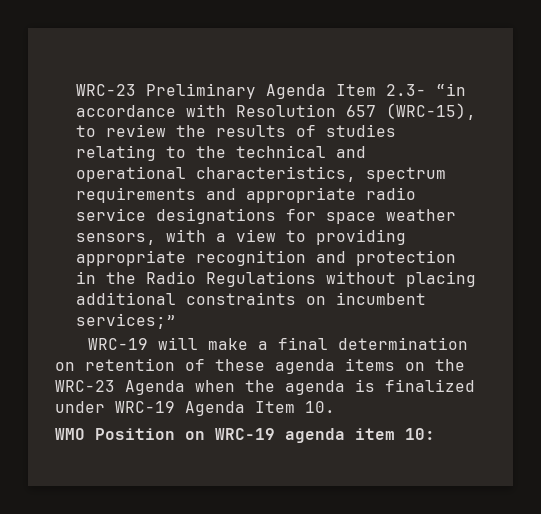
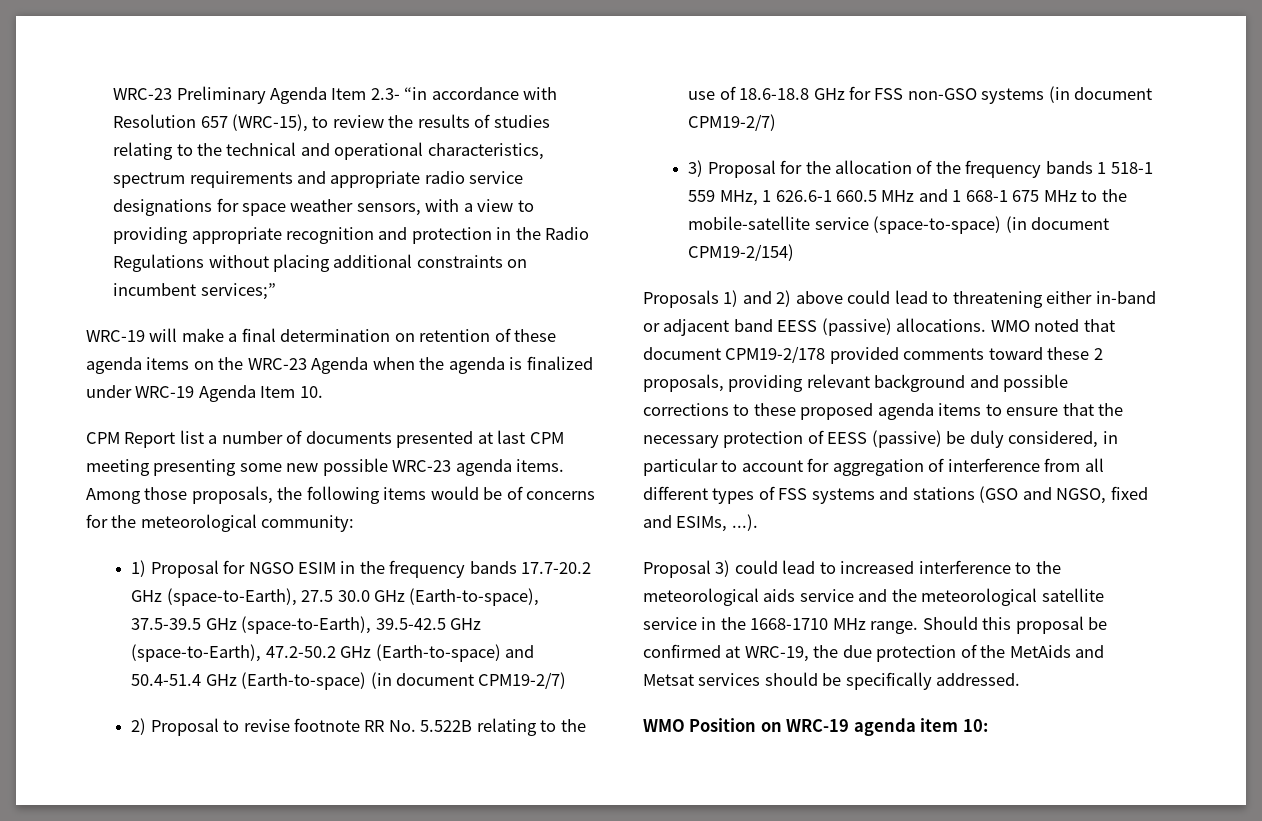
(335, 407) none -> [86,430,564,448] [86,458,565,476] [86,486,596,504] [86,514,355,532] [131,560,592,578] [131,588,540,606] [131,616,482,634] [131,644,535,662] [131,672,567,690] [131,718,586,736] [688,86,1153,104] [688,114,777,131] [688,160,1153,178] [688,189,1127,206] [688,216,1110,234] [688,244,795,261] [643,290,1156,308] [643,318,1115,336] [643,346,1103,364] [643,374,1069,392] [643,403,1124,420] [643,430,1118,448] [643,458,1104,476] [643,486,1148,504] [643,514,758,532] [643,560,1061,578] [643,588,1104,606] [643,616,1108,634] [643,644,1105,662] [643,672,1021,690] // CPM Report list a number of documents presented at last CPM meeting presenting some new possible WRC-23 agenda items. Among those proposals, the following items would be of concerns for the meteorological community: // 1) Proposal for NGSO ESIM in the frequency bands 17.7-20.2 GHz (space-to-Earth), 27.5 30.0 GHz (Earth-to-space), 37.5-39.5 GHz (space-to-Earth), 39.5-42.5 GHz (space-to-Earth), 47.2-50.2 GHz (Earth-to-space) and 50.4-51.4 GHz (Earth-to-space) (in document CPM19-2/7) // 2) Proposal to revise footnote RR No. 5.522B relating to the use of 18.6-18.8 GHz for FSS non-GSO systems (in document CPM19-2/7) // 3) Proposal for the allocation of the frequency bands 1 518-1 559 MHz, 1 626.6-1 660.5 MHz and 1 668-1 675 MHz to the mobile-satellite service (space-to-space) (in document CPM19-2/154) // Proposals 1) and 2) above could lead to threatening either in-band or adjacent band EESS (passive) allocations. WMO noted that document CPM19-2/178 provided comments toward these 2 proposals, providing relevant background and possible corrections to these proposed agenda items to ensure that the necessary protection of EESS (passive) be duly considered, in particular to account for aggregation of interference from all different types of FSS systems and stations (GSO and NGSO, fixed and ESIMs, ...). // Proposal 3) could lead to increased interference to the meteorological aids service and the meteorological satellite service in the 1668-1710 MHz range. Should this proposal be confirmed at WRC-19, the due protection of the MetAids and Metsat services should be specifically addressed.

